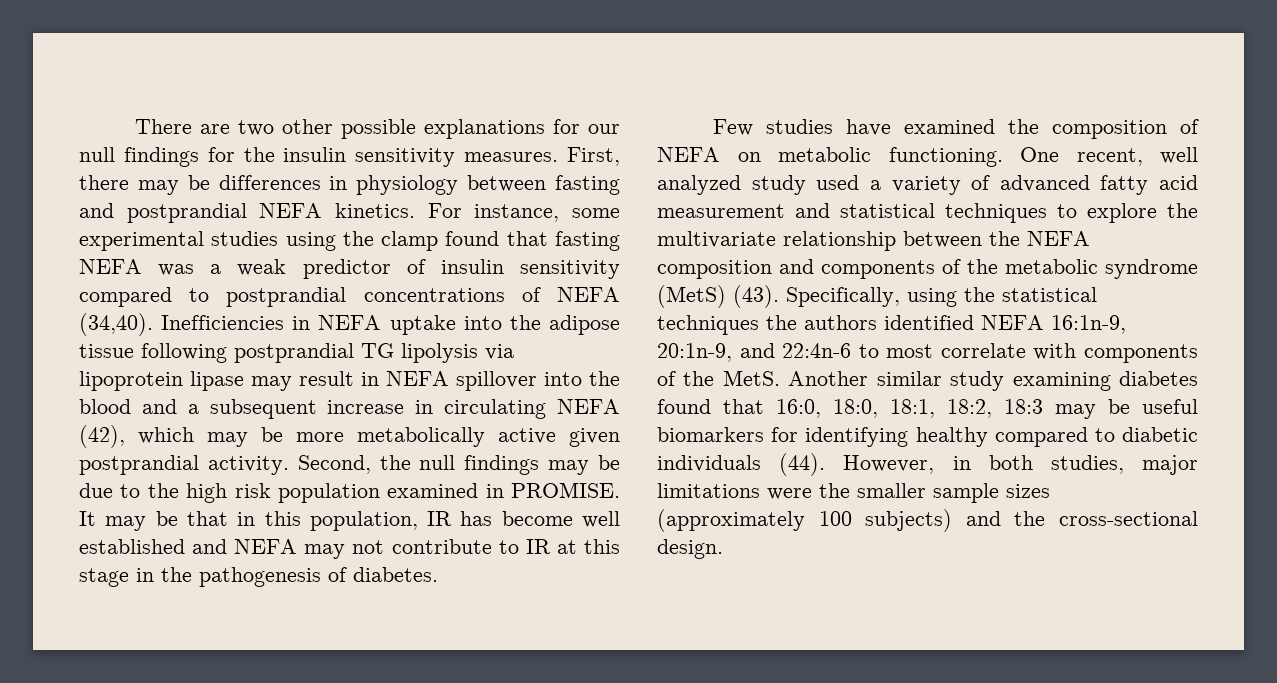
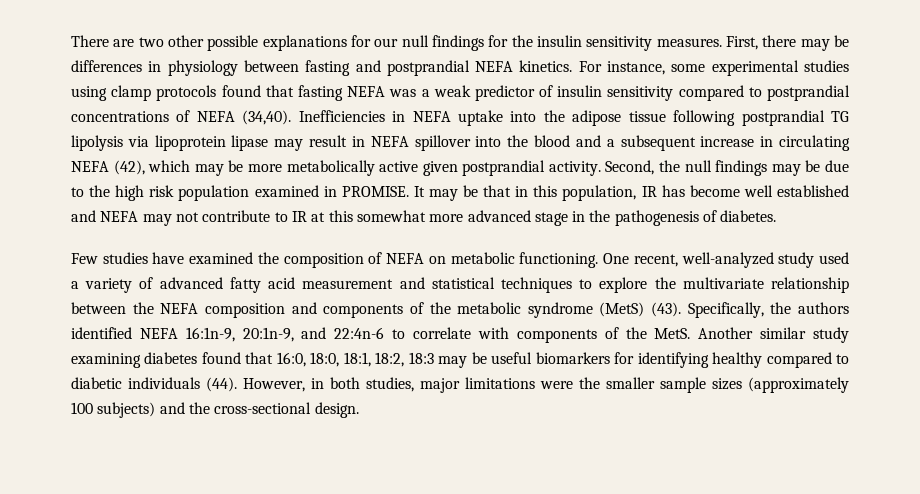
[342,231,439,251] the clamp -> [111,85,217,101] clamp protocols
(620, 546) none -> [356,210,531,222] somewhat more advanced
[1160,147,1198,164] [657,175,741,195] well analyzed -> [681,252,774,268] well-analyzed
[907,287,1097,307] [657,315,759,335] using the statistical techniques -> (764, 310) none
[886,344,934,358] most -> (406, 334) none

